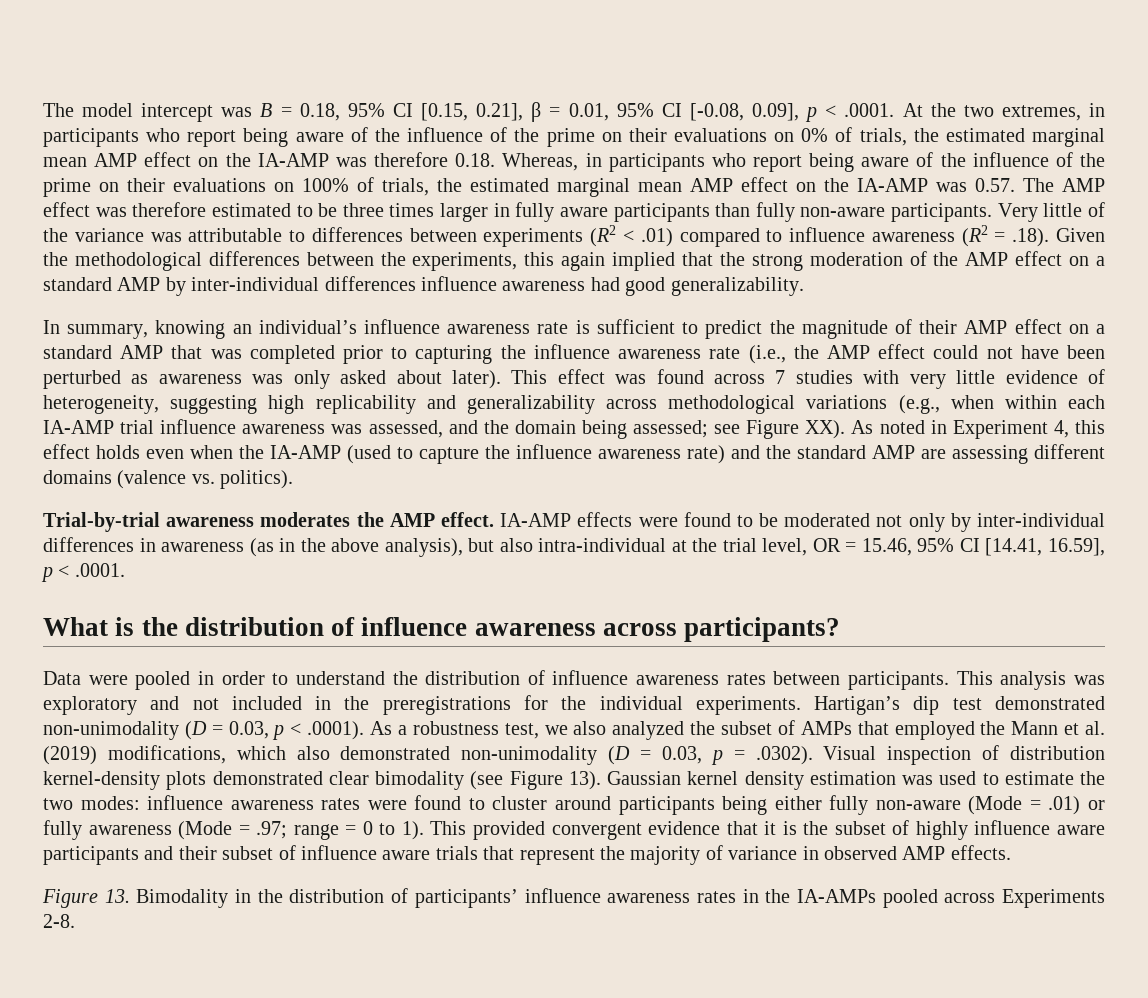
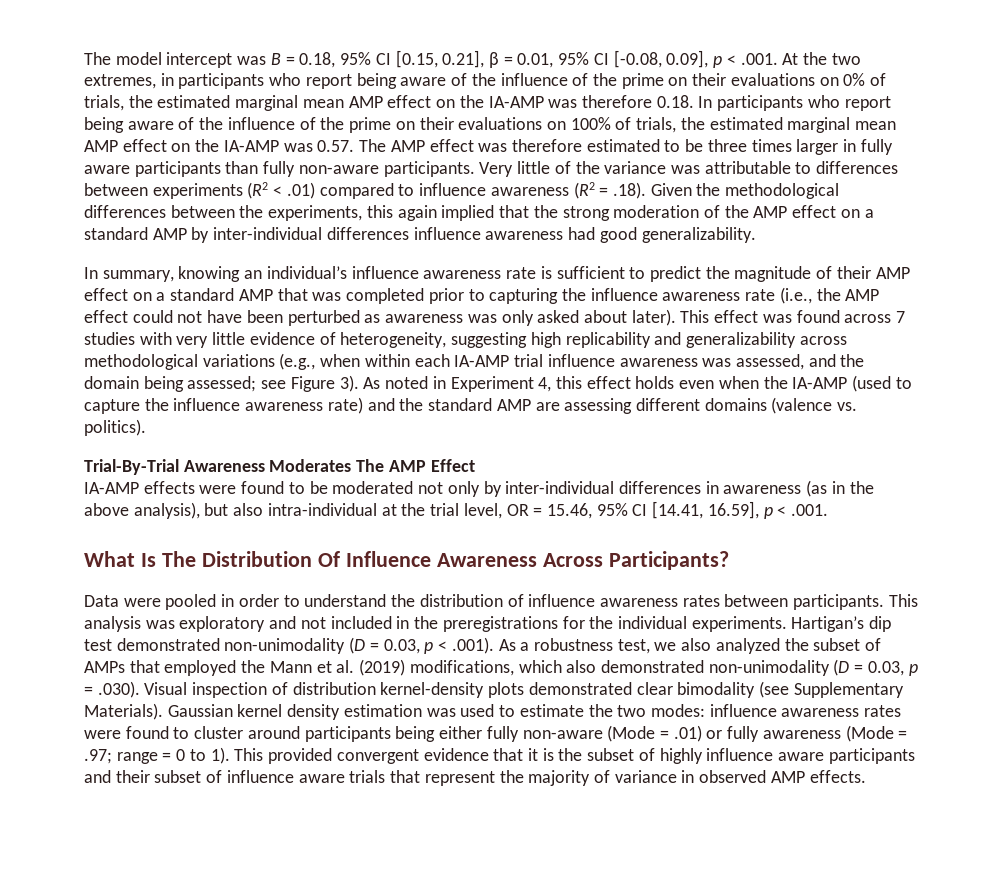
[844,103,895,117] .0001. -> [740,53,778,65] .001.
[502,153,602,171] Whereas, in -> [698,96,713,108] In
[805,420,846,439] XX). -> [339,375,359,392] 3).
[43,512,494,532] Trial-by-trial awareness moderates the AMP effect. -> [84,459,475,475] Trial-By-Trial Awareness Moderates The AMP Effect //
[74,563,125,577] .0001. -> [791,504,829,516] .001.
[115,617,841,642] is the distribution of influence awareness across participants? -> [140,551,729,570] Is The Distribution Of Influence Awareness Across Participants?
[307,721,365,740] .0001). -> [451,637,494,654] .001).
[755,746,813,765] .0302). -> [97,681,140,698] .030).
[509,771,601,790] Figure 13). -> [793,682,904,698] [84,703,163,720] Supplementary Materials).
[42,888,1105,908] [43,914,75,928] // Figure 13. Bimodality in the distribution of participants’ influence awareness rates in the IA-AMPs pooled across Experiments 2-8. -> (866, 776) none

